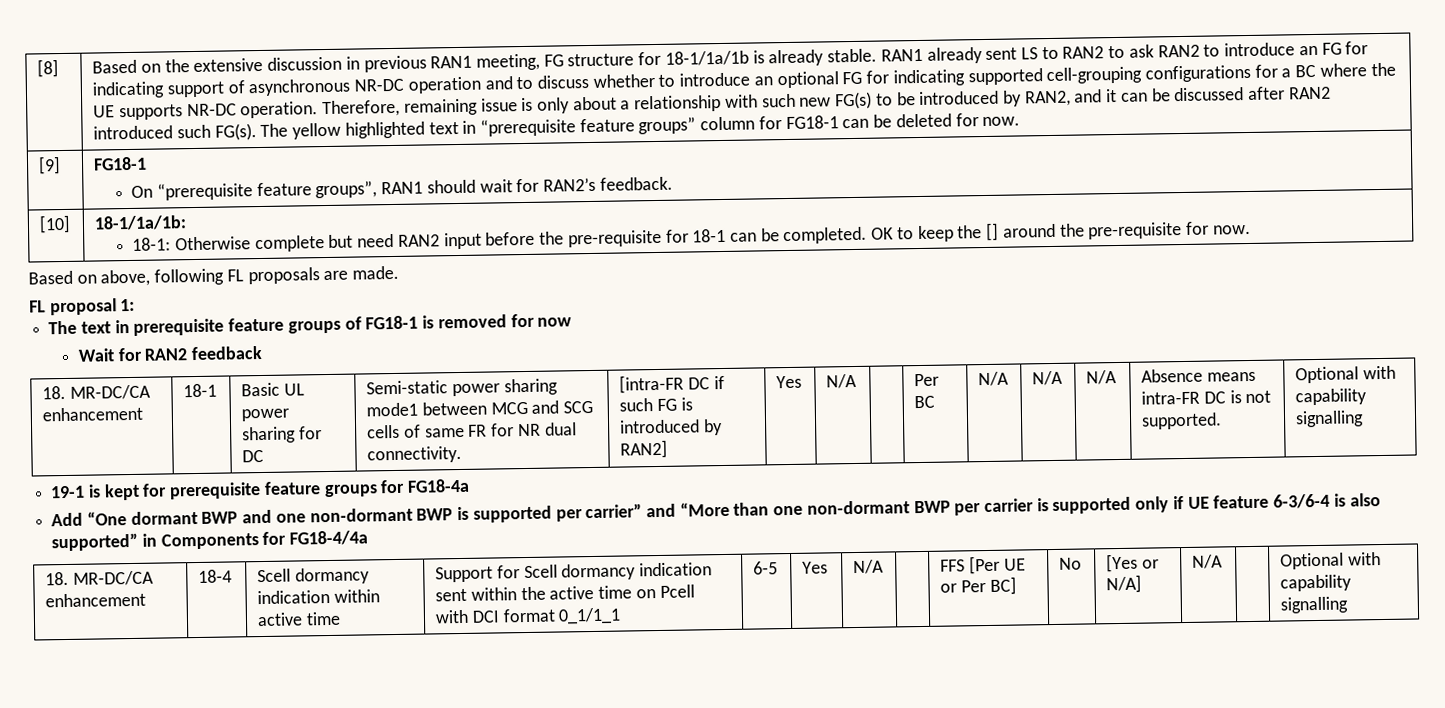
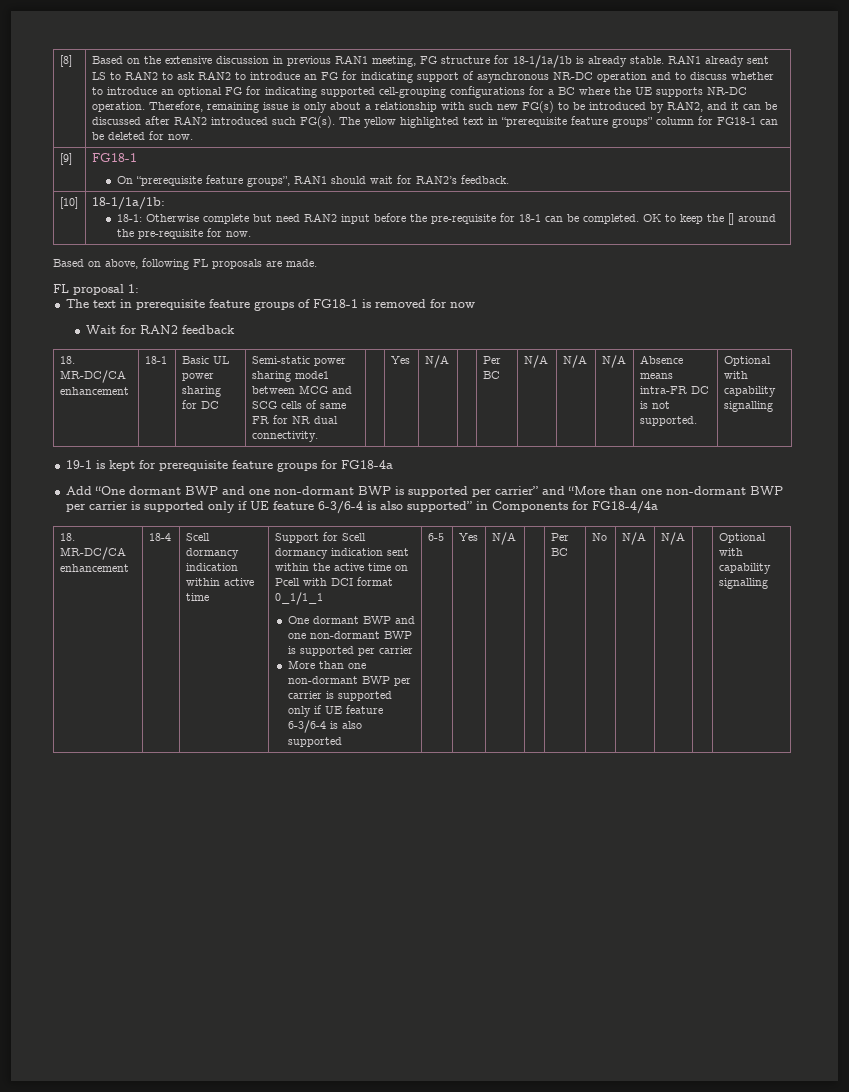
[619,374,725,394] [619,397,693,412] [619,419,723,436] [620,439,669,459] [intra-FR DC if such FG is introduced by RAN2] -> (318, 436) none
[753,561,779,575] [802,561,829,574] [853,559,885,575] [940,555,1026,575] [940,576,1017,595] [1059,557,1083,570] [1106,553,1159,573] [1106,574,1143,594] | 6-5 | Yes | N/A | | FFS [Per UE or Per BC] | No | [Yes or N/A] -> [287,616,415,624] [287,631,412,639] [287,646,413,656] [287,660,366,669] [287,676,411,686] [287,691,392,701] [287,705,383,717] [287,720,362,733] [287,737,342,747] [427,533,444,541] [458,533,478,541] [491,532,516,545] [550,533,569,541] [550,548,568,556] [591,533,607,541] [621,532,646,545] // One dormant BWP and one non-dormant BWP is supported per carrier // More than one non-dormant BWP per carrier is supported only if UE feature 6-3/6-4 is also supported | 6-5 | Yes | N/A | | Per BC | No | N/A

